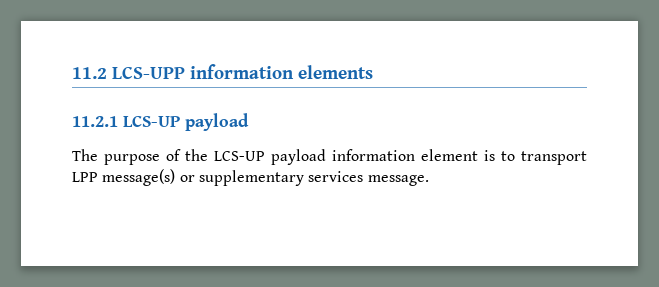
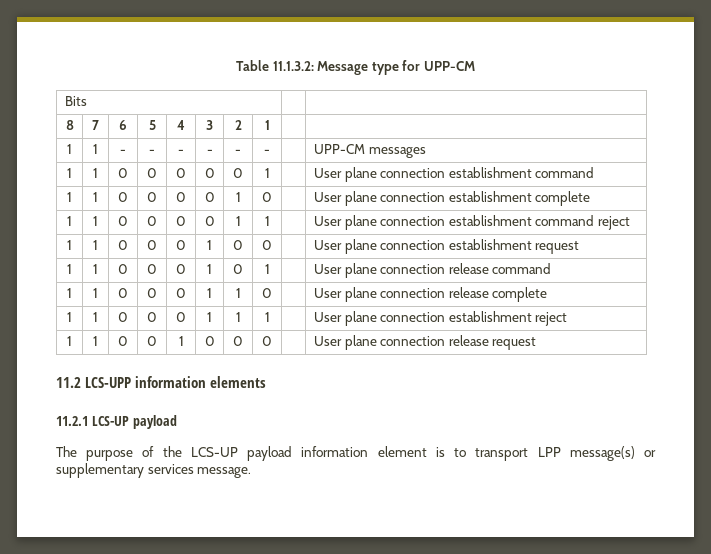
(72, 73) none -> [235,60,476,75] [64,96,87,106] [65,120,74,130] [92,120,99,130] [119,120,127,130] [148,120,156,130] [177,120,185,130] [206,120,213,130] [234,120,242,130] [264,120,270,130] [67,144,72,154] [93,144,98,154] [120,149,126,154] [149,149,155,154] [178,149,184,154] [206,149,213,154] [235,149,241,154] [264,149,270,154] [313,144,426,158] [67,168,72,178] [93,168,98,178] [118,168,128,178] [147,168,157,178] [176,168,186,178] [204,168,215,178] [233,168,243,178] [264,168,270,178] [313,167,595,182] [67,192,72,202] [93,192,98,202] [118,192,128,202] [147,192,157,202] [176,192,186,202] [204,192,215,202] [235,192,241,202] [262,192,272,202] [313,191,591,206] [67,216,72,226] [93,216,98,226] [118,216,128,226] [147,216,157,226] [176,216,186,226] [204,216,215,226] [235,216,241,226] [264,216,270,226] [313,215,631,230] [67,240,72,250] [93,240,98,250] [118,240,128,250] [147,240,157,250] [176,240,186,250] [207,240,212,250] [233,240,243,250] [262,240,272,250] [313,239,580,254] [67,264,72,274] [93,264,98,274] [118,264,128,274] [147,264,157,274] [176,264,186,274] [207,264,212,274] [233,264,243,274] [264,264,270,274] [313,263,552,278] [67,288,72,298] [93,288,98,298] [118,288,128,298] [147,288,157,298] [176,288,186,298] [207,288,212,298] [235,288,241,298] [262,288,272,298] [313,287,548,302] [67,312,72,322] [93,312,98,322] [118,312,128,322] [147,312,157,322] [176,312,186,322] [207,312,212,322] [235,312,241,322] [264,312,270,322] [313,311,568,326] [67,336,72,346] [93,336,98,346] [118,336,128,346] [147,336,157,346] [178,336,184,346] [204,336,215,346] [233,336,243,346] [262,336,272,346] [313,335,537,350] Table 11.1.3.2: Message type for UPP-CM // Bits | | // 8 | 7 | 6 | 5 | 4 | 3 | 2 | 1 | | // 1 | 1 | - | - | - | - | - | - | | UPP-CM messages // 1 | 1 | 0 | 0 | 0 | 0 | 0 | 1 | | User plane connection establishment command // 1 | 1 | 0 | 0 | 0 | 0 | 1 | 0 | | User plane connection establishment complete // 1 | 1 | 0 | 0 | 0 | 0 | 1 | 1 | | User plane connection establishment command reject // 1 | 1 | 0 | 0 | 0 | 1 | 0 | 0 | | User plane connection establishment request // 1 | 1 | 0 | 0 | 0 | 1 | 0 | 1 | | User plane connection release command // 1 | 1 | 0 | 0 | 0 | 1 | 1 | 0 | | User plane connection release complete // 1 | 1 | 0 | 0 | 0 | 1 | 1 | 1 | | User plane connection establishment reject // 1 | 1 | 0 | 0 | 1 | 0 | 0 | 0 | | User plane connection release request //

